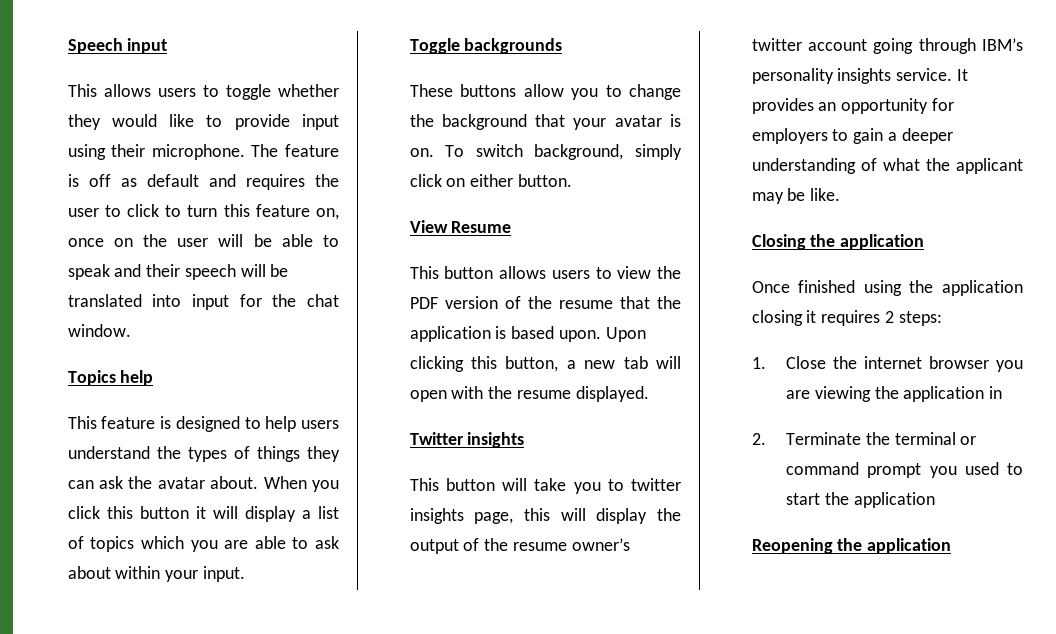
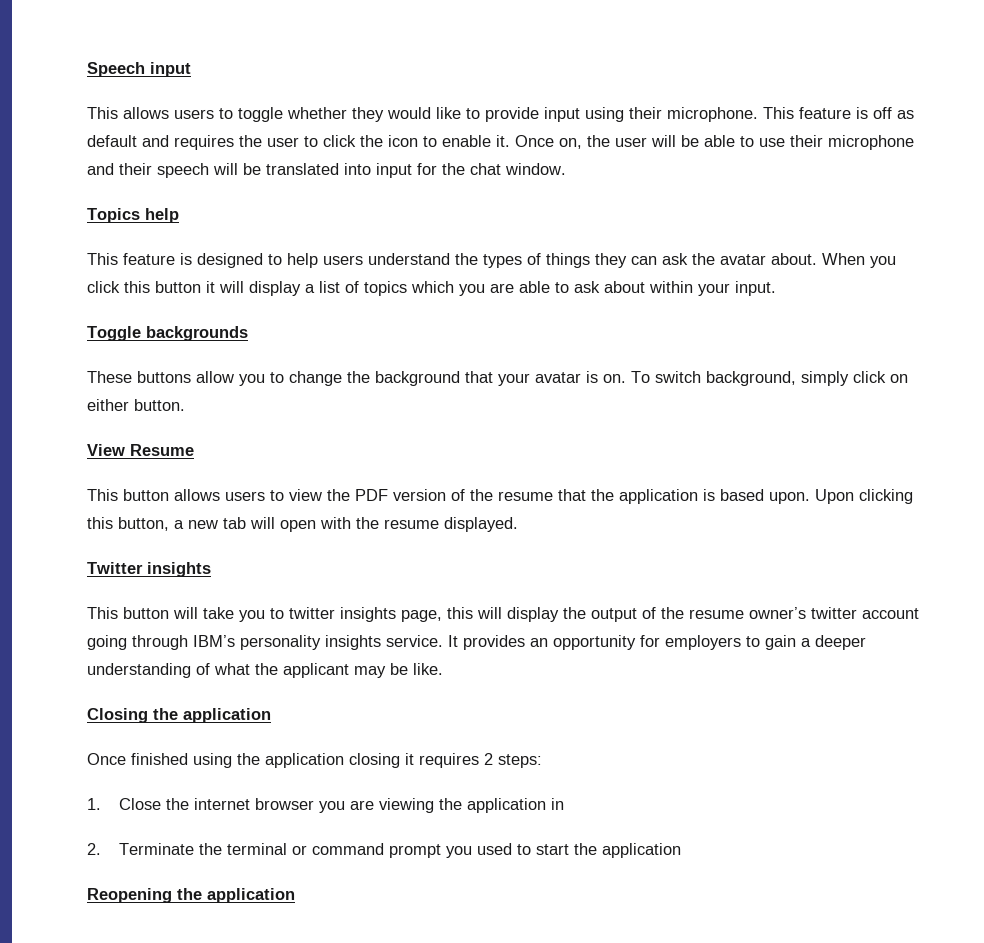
[251,144,279,157] The -> [762,107,794,119] This
[165,204,340,220] [67,238,133,247] to turn this feature on, once on -> [359,135,582,149] the icon to enable it. Once on,
[67,264,110,280] speak -> [758,135,914,150] use their microphone

